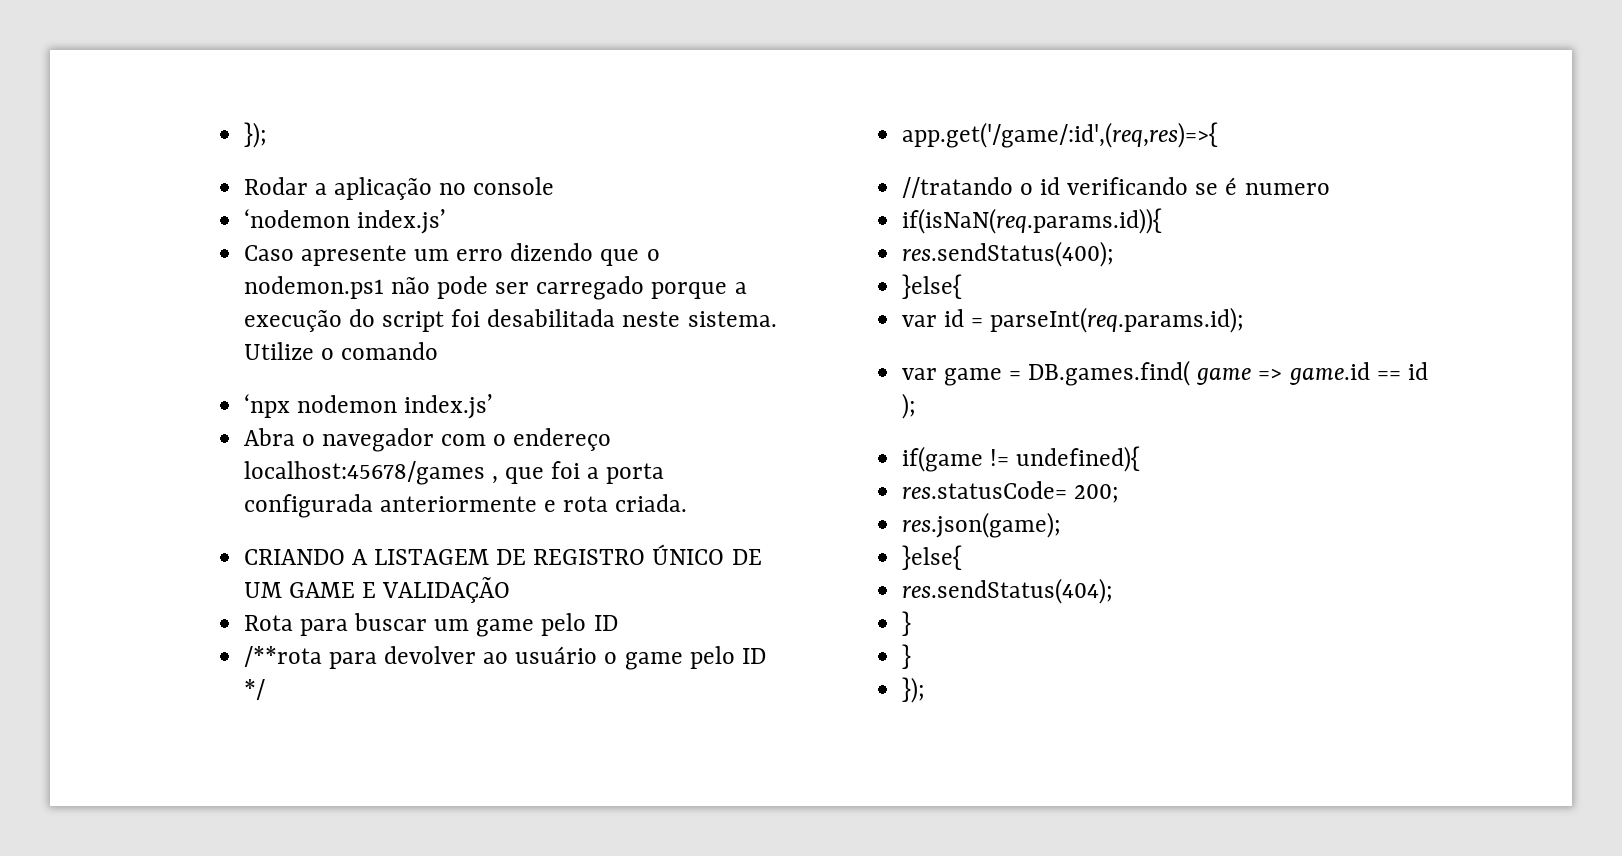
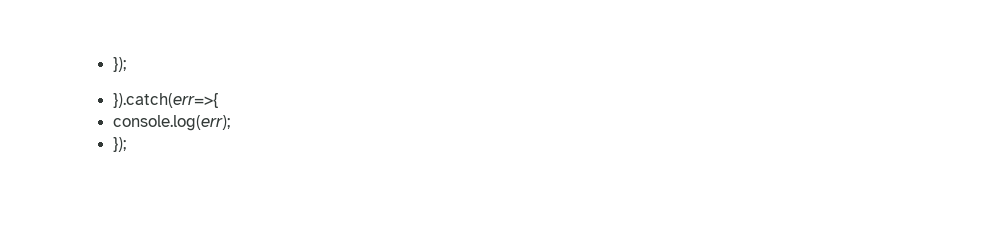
[243,177,555,200] [243,209,446,234] [243,243,660,266] [243,276,747,300] [243,309,777,332] [243,342,439,360] [243,394,494,419] [243,428,612,452] [243,461,665,485] [243,494,688,518] [243,544,762,565] [243,577,511,603] [243,613,618,637] [243,646,766,670] [243,679,265,700] [901,122,1218,148] [901,177,1330,198] [901,208,1162,234] [901,241,1114,267] [901,274,962,299] [901,307,1245,333] [901,360,1428,386] [901,393,916,419] [901,446,1141,472] [901,481,1119,503] [901,512,1061,538] [901,545,962,570] [901,578,1113,604] [901,611,911,636] [901,644,911,669] Rodar a aplicação no console // ‘nodemon index.js’ // Caso apresente um erro dizendo que o nodemon.ps1 não pode ser carregado porque a execução do script foi desabilitada neste sistema. Utilize o comando // ‘npx nodemon index.js’ // Abra o navegador com o endereço localhost:45678/games , que foi a porta configurada anteriormente e rota criada. // CRIANDO A LISTAGEM DE REGISTRO ÚNICO DE UM GAME E VALIDAÇÃO // Rota para buscar um game pelo ID // /**rota para devolver ao usuário o game pelo ID */ // app.get('/game/:id',(req,res)=>{ // //tratando o id verificando se é numero // if(isNaN(req.params.id)){ // res.sendStatus(400); // }else{ // var id = parseInt(req.params.id); // var game = DB.games.find( game => game.id == id ); // if(game != undefined){ // res.statusCode= 200; // res.json(game); // }else{ // res.sendStatus(404); // } // } -> [113,93,219,108] [113,115,231,131] }).catch(err=>{ // console.log(err);

